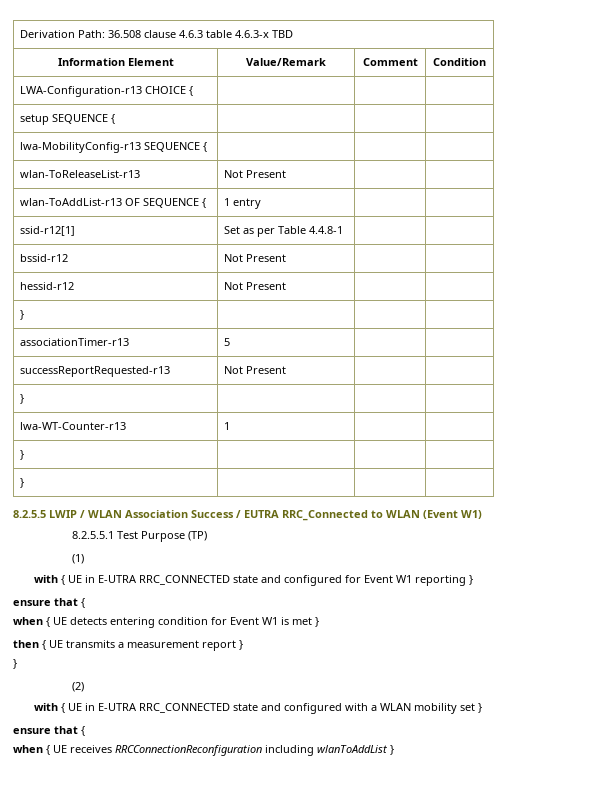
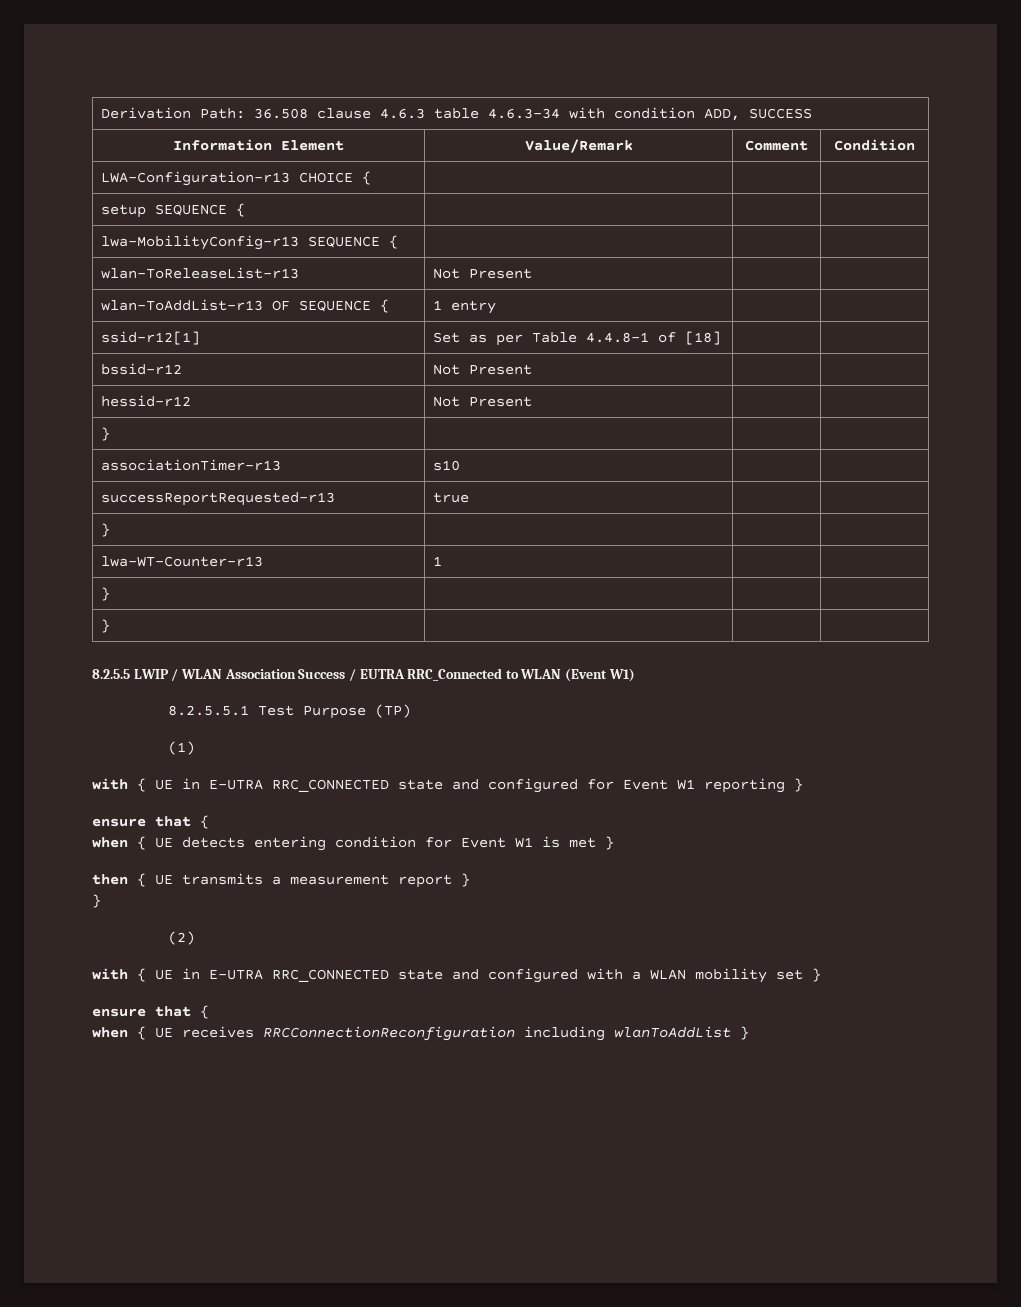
[235,30,294,38] 4.6.3-x TBD -> [488,107,813,121] 4.6.3-34 with condition ADD, SUCCESS
(344, 230) none -> [658,331,722,345] of [18]
[224,338,231,346] 5 -> [433,460,461,471] s10
[224,366,287,374] Not Present -> [433,492,470,503] true

